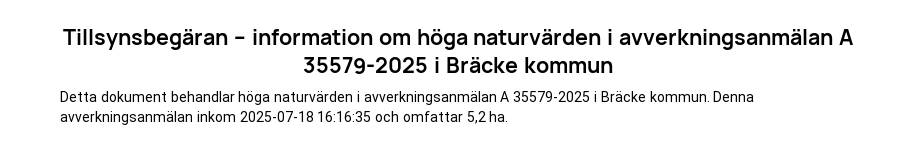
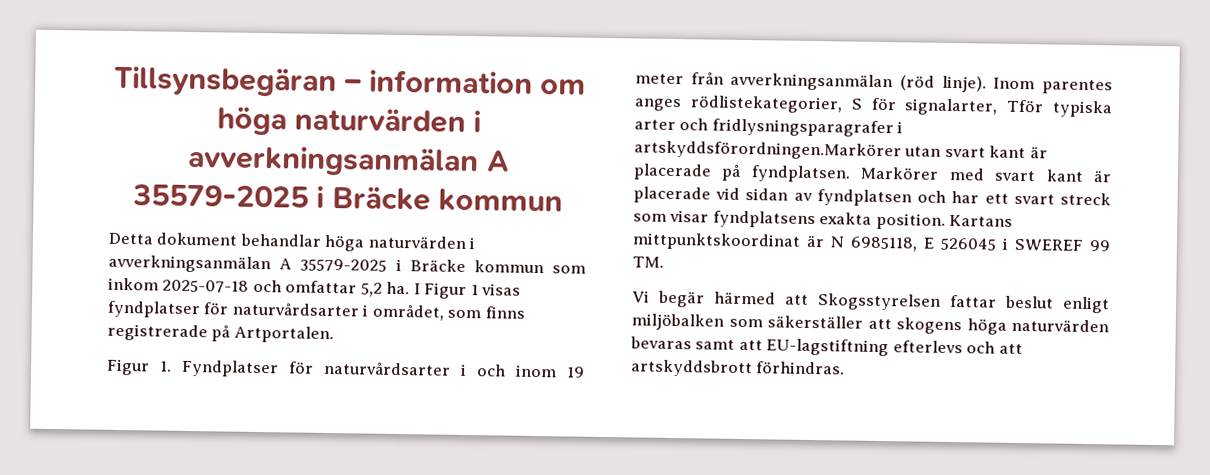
[649,91,755,102] [60,111,193,125] kommun. Denna avverkningsanmälan -> [473,260,586,274] kommun som
[317,111,372,122] 16:16:35 -> (250, 286) none
(509, 116) none -> [413,282,522,300] [107,300,525,321] [107,323,334,344] [106,358,585,378] [635,72,1113,95] [634,95,1113,118] [634,118,904,138] [634,140,1048,161] [633,163,1112,183] [633,186,1111,207] [633,209,1014,230] [632,232,1111,252] [632,256,664,268] [632,290,1110,314] [631,313,1109,335] [630,336,1023,357] [631,359,846,378] I Figur 1 visas fyndplatser för naturvårdsarter i området, som finns registrerade på Artportalen. // Figur 1. Fyndplatser för naturvårdsarter i och inom 19 meter från avverkningsanmälan (röd linje). Inom parentes anges rödlistekategorier, S för signalarter, Tför typiska arter och fridlysningsparagrafer i artskyddsförordningen.Markörer utan svart kant är placerade på fyndplatsen. Markörer med svart kant är placerade vid sidan av fyndplatsen och har ett svart streck som visar fyndplatsens exakta position. Kartans mittpunktskoordinat är N 6985118, E 526045 i SWEREF 99 TM. // Vi begär härmed att Skogsstyrelsen fattar beslut enligt miljöbalken som säkerställer att skogens höga naturvärden bevaras samt att EU-lagstiftning efterlevs och att artskyddsbrott förhindras.

